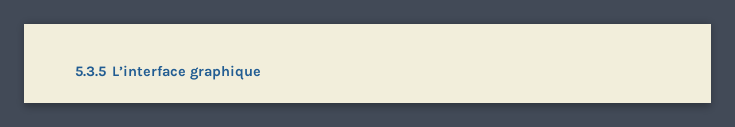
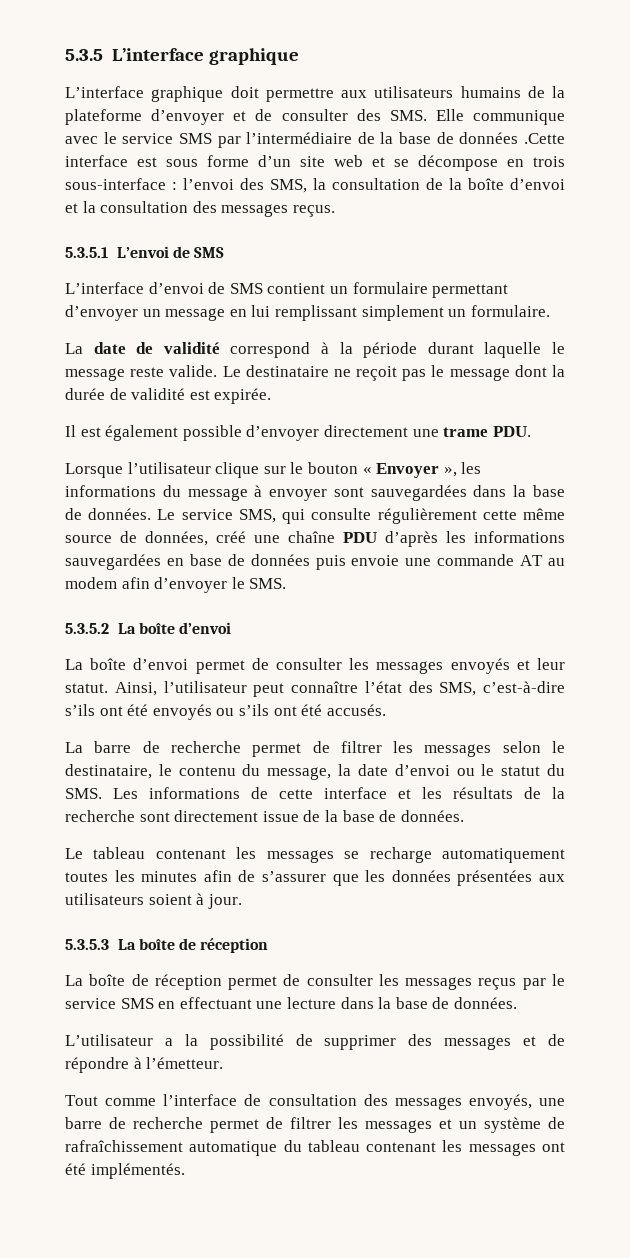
(262, 72) none -> [65,86,565,102] [65,109,565,125] [65,132,565,148] [65,155,565,171] [65,178,565,193] [65,201,335,217] [65,246,225,258] [65,282,509,298] [65,305,550,321] [65,342,566,358] [65,365,565,381] [65,388,272,404] [65,425,531,441] [65,462,482,478] [65,485,565,501] [65,508,565,524] [65,531,565,547] [65,554,565,570] [65,577,287,593] [65,622,232,634] [65,658,565,674] [65,681,565,697] [65,704,386,720] [65,741,565,757] [65,764,565,780] [65,787,565,799] [65,810,464,822] [65,847,565,863] [65,870,566,886] [65,893,242,909] [65,938,269,953] [65,974,565,990] [65,997,517,1009] [65,1034,566,1050] [65,1057,224,1073] [65,1094,565,1110] [65,1117,565,1133] [65,1140,565,1156] [65,1163,185,1179] // L’interface graphique doit permettre aux utilisateurs humains de la plateforme d’envoyer et de consulter des SMS. Elle communique avec le service SMS par l’intermédiaire de la base de données .Cette interface est sous forme d’un site web et se décompose en trois sous-interface : l’envoi des SMS, la consultation de la boîte d’envoi et la consultation des messages reçus. // 5.3.5.1 L’envoi de SMS // L’interface d’envoi de SMS contient un formulaire permettant d’envoyer un message en lui remplissant simplement un formulaire. // La date de validité correspond à la période durant laquelle le message reste valide. Le destinataire ne reçoit pas le message dont la durée de validité est expirée. // Il est également possible d’envoyer directement une trame PDU. // Lorsque l’utilisateur clique sur le bouton « Envoyer », les informations du message à envoyer sont sauvegardées dans la base de données. Le service SMS, qui consulte régulièrement cette même source de données, créé une chaîne PDU d’après les informations sauvegardées en base de données puis envoie une commande AT au modem afin d’envoyer le SMS. // 5.3.5.2 La boîte d’envoi // La boîte d’envoi permet de consulter les messages envoyés et leur statut. Ainsi, l’utilisateur peut connaître l’état des SMS, c’est-à-dire s’ils ont été envoyés ou s’ils ont été accusés. // La barre de recherche permet de filtrer les messages selon le destinataire, le contenu du message, la date d’envoi ou le statut du SMS. Les informations de cette interface et les résultats de la recherche sont directement issue de la base de données. // Le tableau contenant les messages se recharge automatiquement toutes les minutes afin de s’assurer que les données présentées aux utilisateurs soient à jour. // 5.3.5.3 La boîte de réception // La boîte de réception permet de consulter les messages reçus par le service SMS en effectuant une lecture dans la base de données. // L’utilisateur a la possibilité de supprimer des messages et de répondre à l’émetteur. // Tout comme l’interface de consultation des messages envoyés, une barre de recherche permet de filtrer les messages et un système de rafraîchissement automatique du tableau contenant les messages ont été implémentés.

